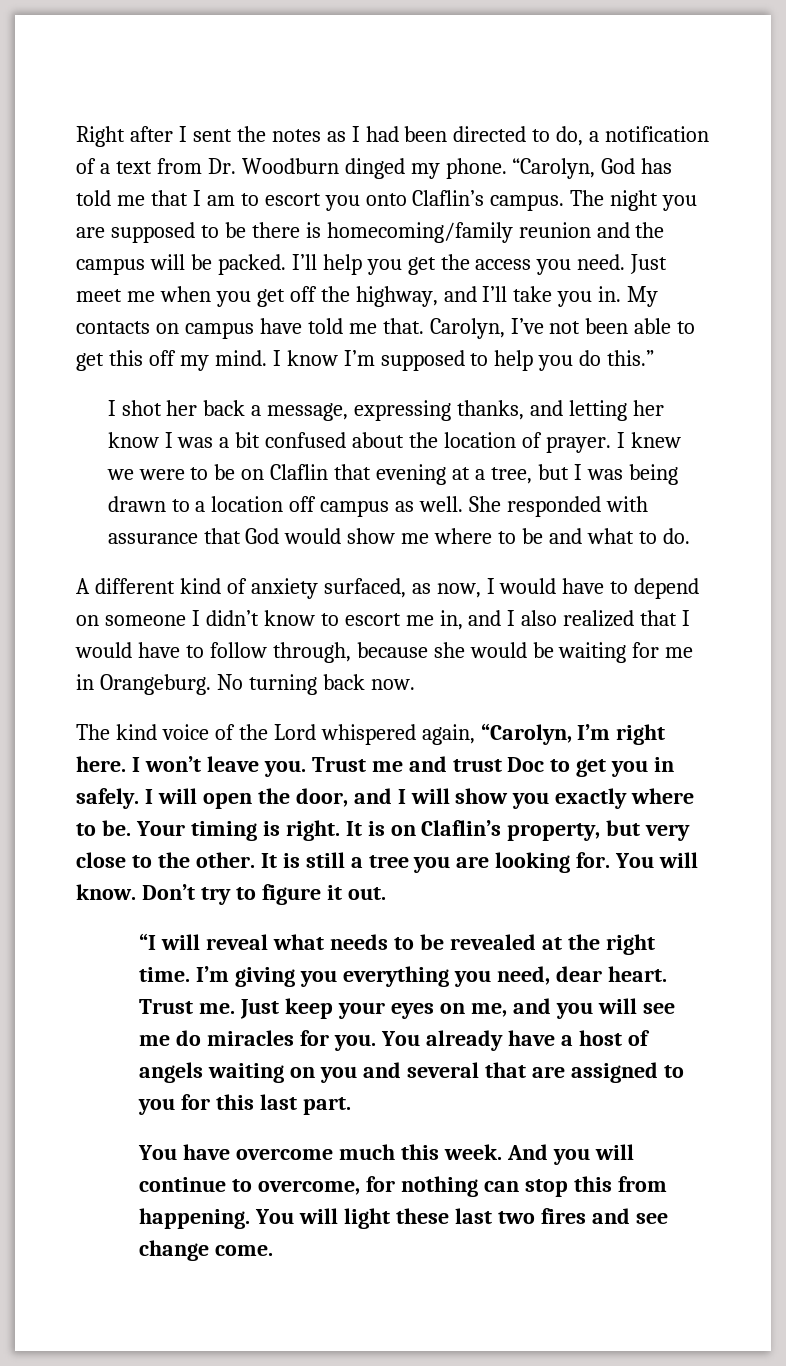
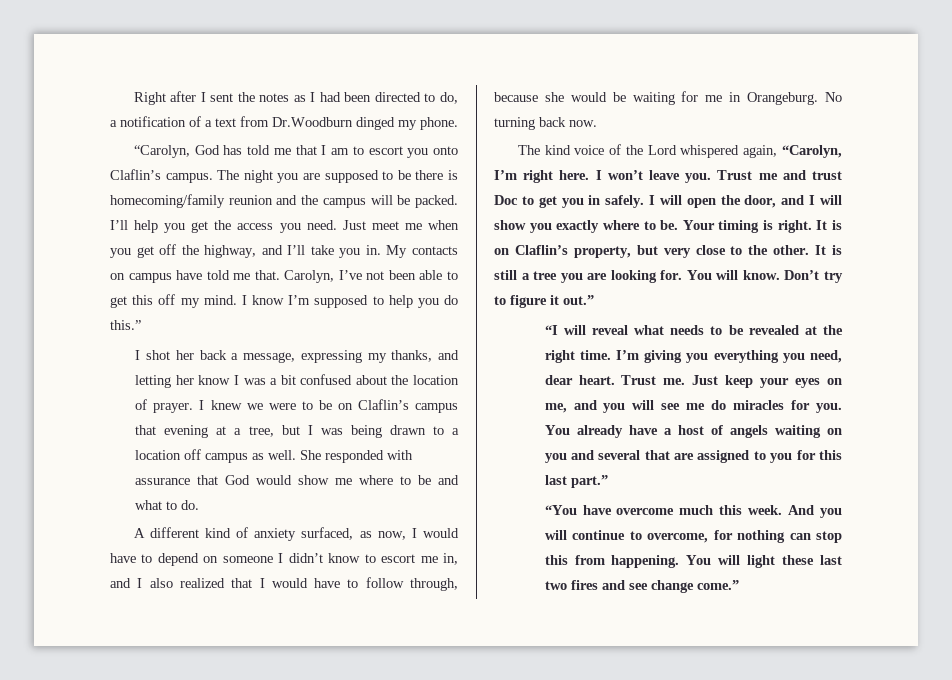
[207,158,339,174] Dr. Woodburn -> [272,117,353,127] Dr.Woodburn
(507, 168) none -> (458, 123) //
(452, 410) none -> [367,353,387,363] my
[270,464,329,480] Claflin -> [357,399,458,413] Claflin’s campus
[347,887,386,900] out. -> [563,295,594,305] out.”
[302,1097,351,1115] [138,1145,178,1160] part. // You -> [570,475,608,488] [544,505,577,515] part.” // “You
[215,1245,274,1256] come. -> [696,580,739,590] come.”

